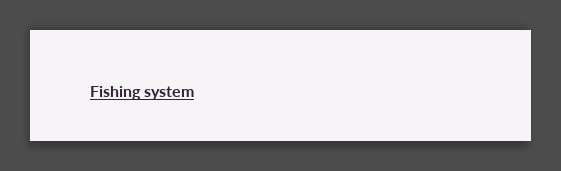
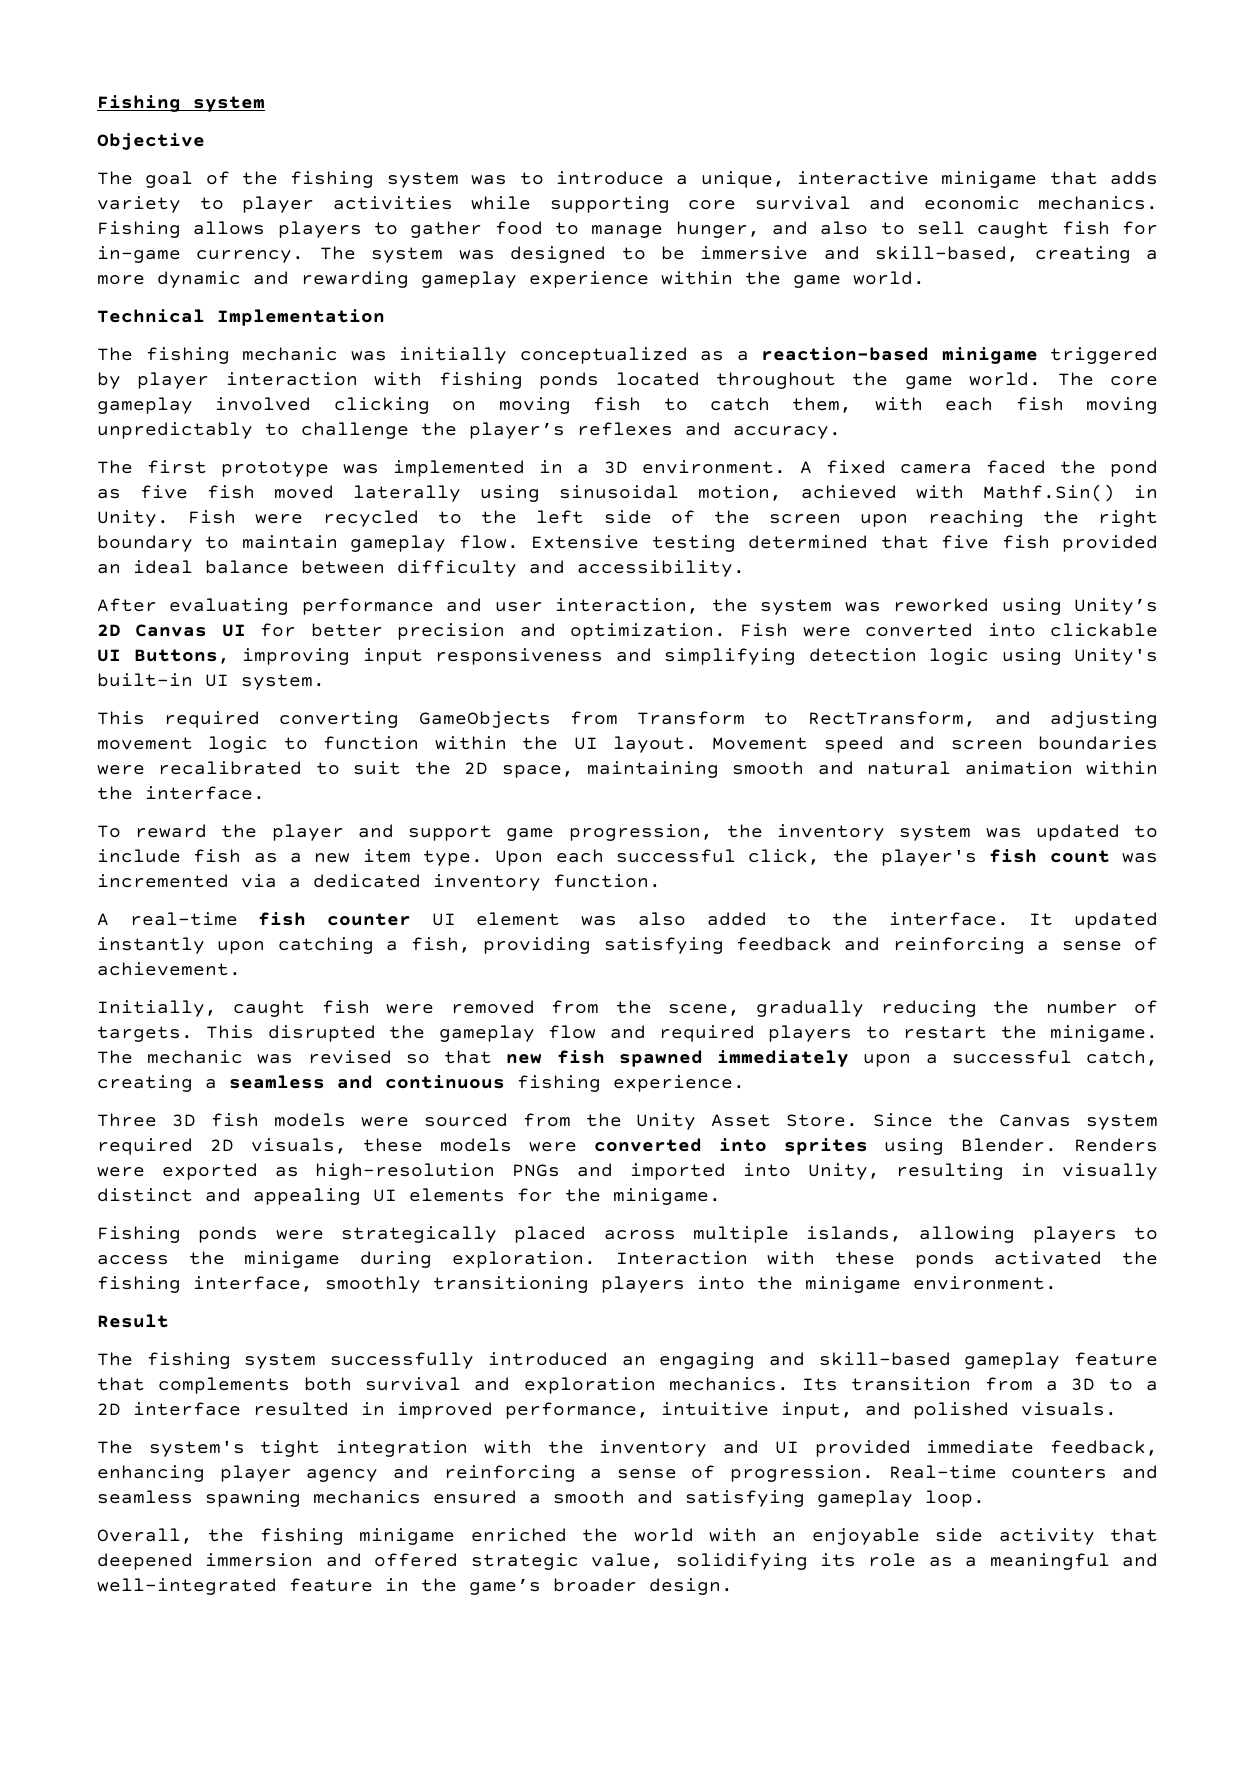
(195, 93) none -> [97,133,205,150] [97,171,1158,188] [97,196,1158,213] [97,221,1159,238] [97,246,1158,263] [97,271,925,288] [97,309,385,326] [97,347,1158,364] [97,372,1158,389] [97,397,1158,414] [97,422,841,439] [97,460,1158,477] [97,484,1158,502] [97,510,1158,527] [97,535,1159,552] [97,560,745,577] [97,598,1159,615] [97,623,1158,640] [97,648,1158,665] [97,673,325,690] [97,711,1158,728] [97,736,1158,753] [97,761,1158,778] [97,786,265,800] [97,824,1159,841] [97,849,1159,866] [97,874,661,891] [97,912,1159,929] [97,937,1158,954] [97,962,241,976] [97,1000,1158,1017] [97,1025,1158,1042] [97,1050,1159,1067] [97,1075,745,1092] [97,1113,1158,1130] [97,1138,1159,1155] [97,1163,1159,1180] [97,1188,721,1205] [97,1226,1158,1243] [97,1251,1159,1268] [97,1276,1057,1293] [97,1314,169,1328] [97,1352,1159,1369] [97,1377,1158,1394] [97,1402,1117,1419] [97,1440,1158,1457] [97,1465,1158,1482] [97,1490,985,1507] [97,1528,1158,1545] [97,1553,1158,1570] [97,1578,733,1595] // Objective // The goal of the fishing system was to introduce a unique, interactive minigame that adds variety to player activities while supporting core survival and economic mechanics. Fishing allows players to gather food to manage hunger, and also to sell caught fish for in-game currency. The system was designed to be immersive and skill-based, creating a more dynamic and rewarding gameplay experience within the game world. // Technical Implementation // The fishing mechanic was initially conceptualized as a reaction-based minigame triggered by player interaction with fishing ponds located throughout the game world. The core gameplay involved clicking on moving fish to catch them, with each fish moving unpredictably to challenge the player’s reflexes and accuracy. // The first prototype was implemented in a 3D environment. A fixed camera faced the pond as five fish moved laterally using sinusoidal motion, achieved with Mathf.Sin() in Unity. Fish were recycled to the left side of the screen upon reaching the right boundary to maintain gameplay flow. Extensive testing determined that five fish provided an ideal balance between difficulty and accessibility. // After evaluating performance and user interaction, the system was reworked using Unity’s 2D Canvas UI for better precision and optimization. Fish were converted into clickable UI Buttons, improving input responsiveness and simplifying detection logic using Unity's built-in UI system. // This required converting GameObjects from Transform to RectTransform, and adjusting movement logic to function within the UI layout. Movement speed and screen boundaries were recalibrated to suit the 2D space, maintaining smooth and natural animation within the interface. // To reward the player and support game progression, the inventory system was updated to include fish as a new item type. Upon each successful click, the player's fish count was incremented via a dedicated inventory function. // A real-time fish counter UI element was also added to the interface. It updated instantly upon catching a fish, providing satisfying feedback and reinforcing a sense of achievement. // Initially, caught fish were removed from the scene, gradually reducing the number of targets. This disrupted the gameplay flow and required players to restart the minigame. The mechanic was revised so that new fish spawned immediately upon a successful catch, creating a seamless and continuous fishing experience. // Three 3D fish models were sourced from the Unity Asset Store. Since the Canvas system required 2D visuals, these models were converted into sprites using Blender. Renders were exported as high-resolution PNGs and imported into Unity, resulting in visually distinct and appealing UI elements for the minigame. // Fishing ponds were strategically placed across multiple islands, allowing players to access the minigame during exploration. Interaction with these ponds activated the fishing interface, smoothly transitioning players into the minigame environment. // Result // The fishing system successfully introduced an engaging and skill-based gameplay feature that complements both survival and exploration mechanics. Its transition from a 3D to a 2D interface resulted in improved performance, intuitive input, and polished visuals. // The system's tight integration with the inventory and UI provided immediate feedback, enhancing player agency and reinforcing a sense of progression. Real-time counters and seamless spawning mechanics ensured a smooth and satisfying gameplay loop. // Overall, the fishing minigame enriched the world with an enjoyable side activity that deepened immersion and offered strategic value, solidifying its role as a meaningful and well-integrated feature in the game’s broader design.

